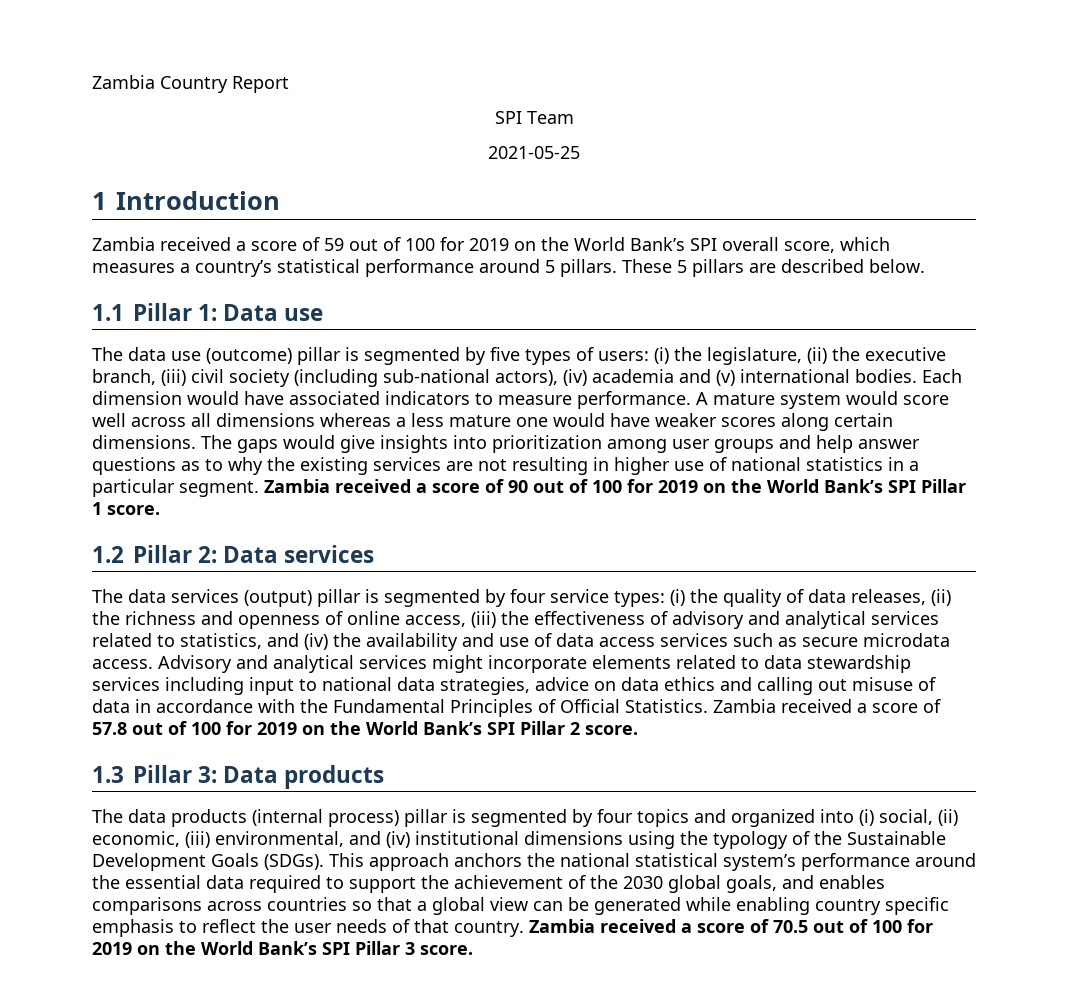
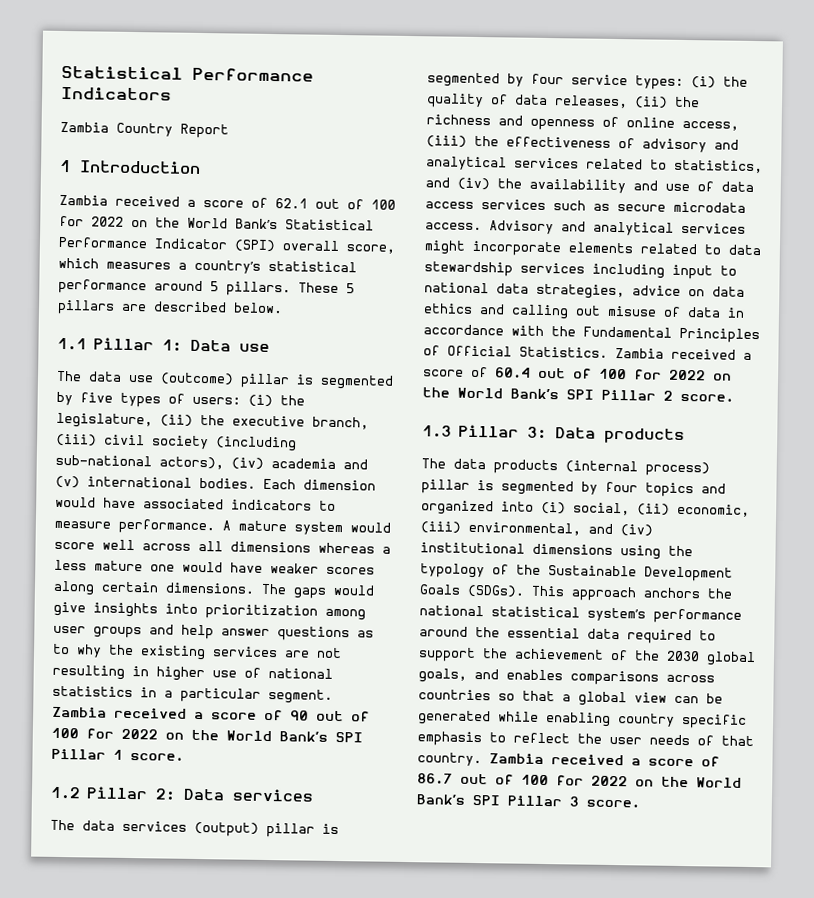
(92, 82) none -> [61,65,314,82] [61,86,172,101] Statistical Performance Indicators //
[494,111,574,124] [488,146,580,159] // SPI Team // 2021-05-25 -> (229, 131) none
[324,237,717,251] 59 out of 100 for 2019 on the World Bank’s SPI -> [275,198,396,210] [59,215,374,231] [58,236,276,253] 62.1 out of 100 for 2022 on the World Bank’s Statistical Performance Indicator (SPI)
[658,480,698,493] 2019 -> [121,728,158,740] 2022
[92,721,297,735] 57.8 out of 100 for 2019 -> [495,367,706,381] 60.4 out of 100 for 2022
[773,919,933,933] [92,942,132,955] 70.5 out of 100 for 2019 -> [417,773,628,787] 86.7 out of 100 for 2022

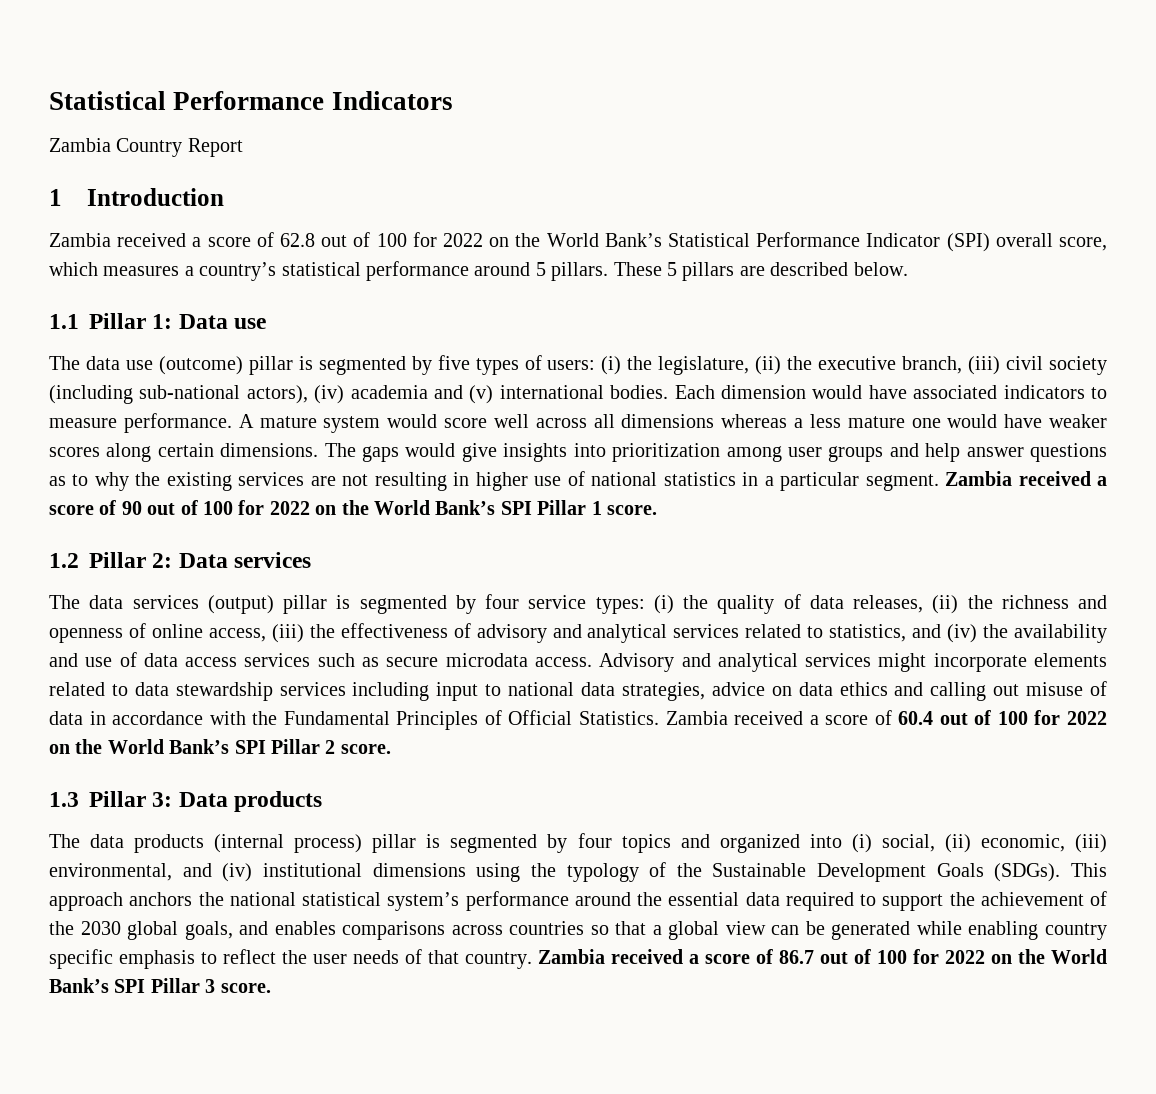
[275,198,308,209] 62.1 -> [279,233,315,247] 62.8

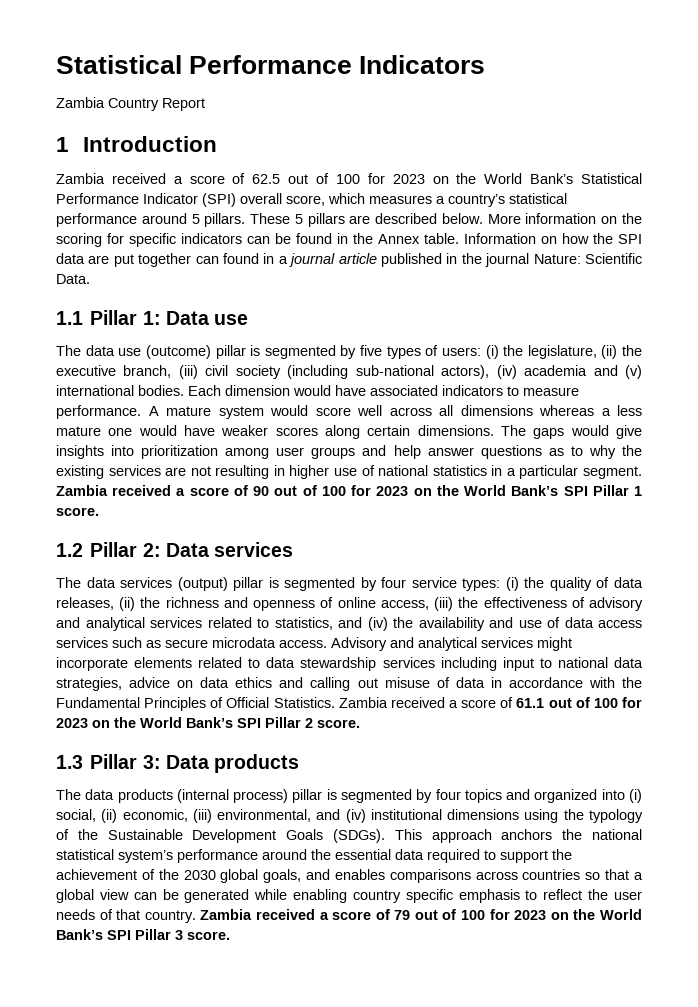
[279,232,483,247] 62.8 out of 100 for 2022 -> [252,173,425,184] 62.5 out of 100 for 2023
(908, 269) none -> [487,213,642,224] [56,233,642,247] [56,253,642,267] [56,274,90,284] More information on the scoring for specific indicators can be found in the Annex table. Information on how the SPI data are put together can found in a journal article published in the journal Nature: Scientific Data.
[269,501,310,515] 2022 -> [376,486,409,496] 2023
[898,710,1107,725] 60.4 out of 100 for 2022 -> [516,697,642,708] [56,718,88,728] 61.1 out of 100 for 2023
[779,949,985,964] 86.7 out of 100 for 2022 -> [394,909,547,920] 79 out of 100 for 2023

